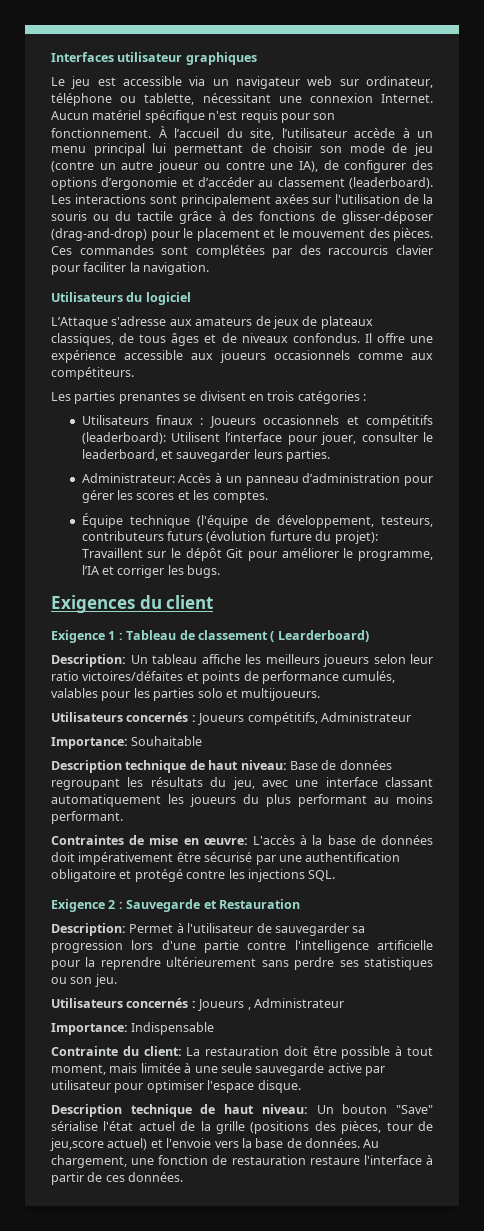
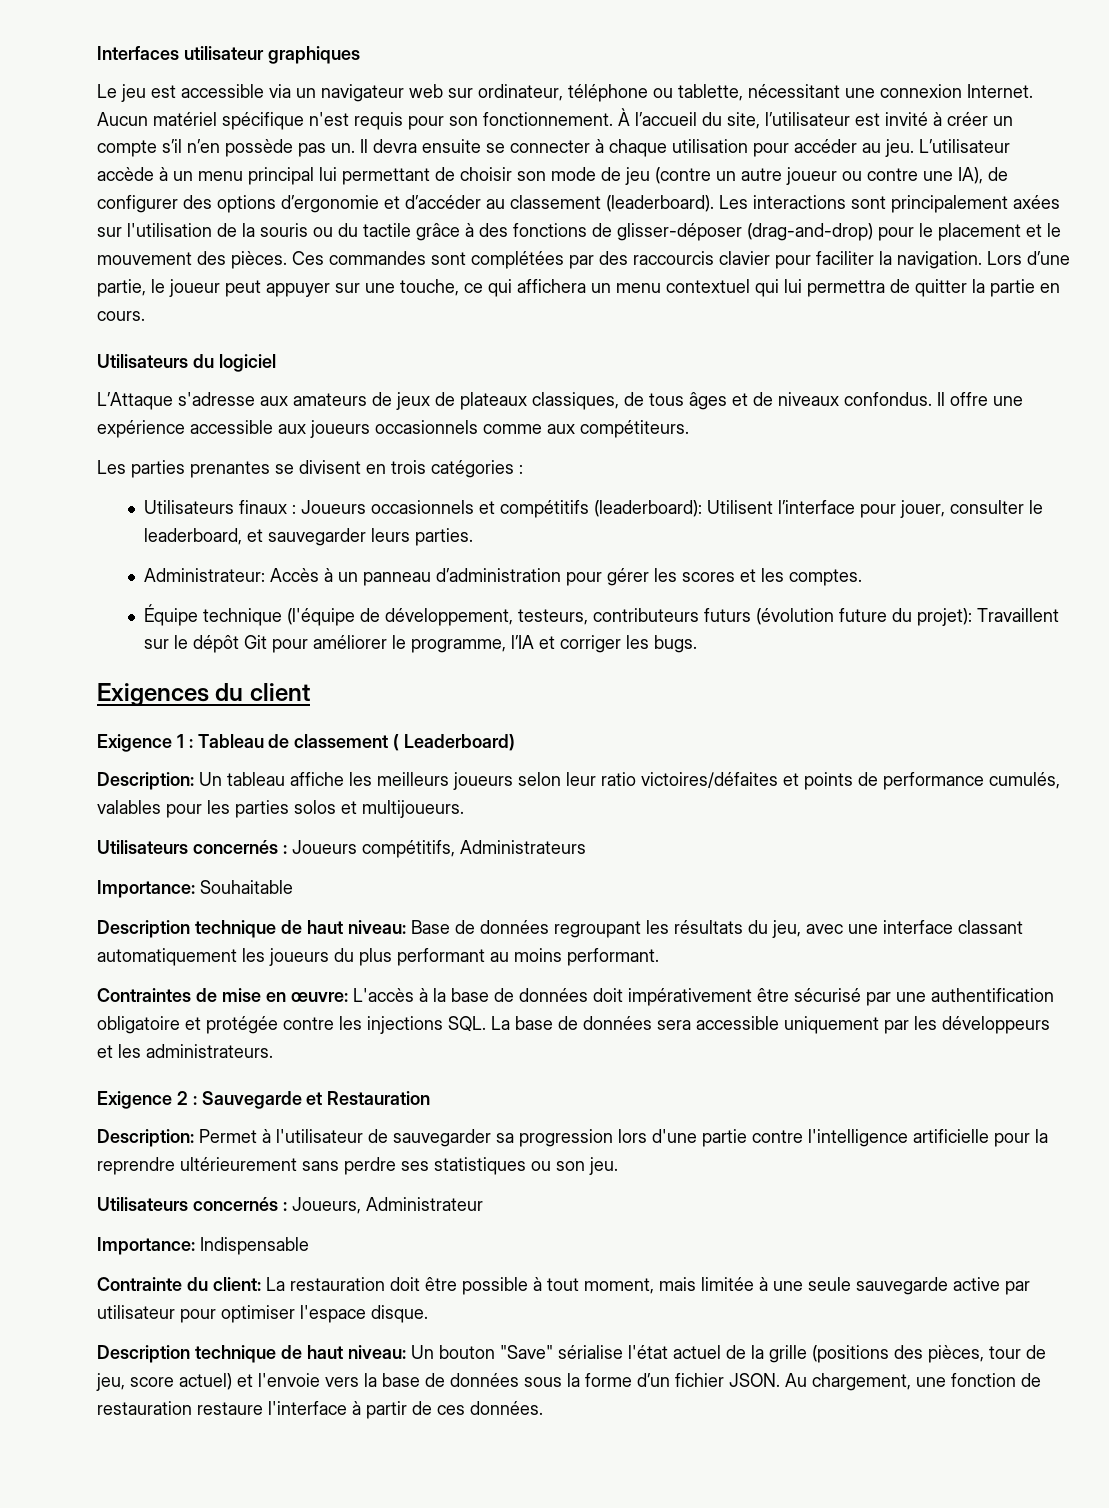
(347, 133) none -> [855,112,1013,126] [97,139,1010,157] est invité à créer un compte s’il n’en possède pas un. Il devra ensuite se connecter à chaque utilisation pour accéder au jeu. L’utilisateur
(210, 268) none -> [987,251,1070,265] [97,279,1060,297] [97,311,145,321] Lors d’une partie, le joueur peut appuyer sur une touche, ce qui affichera un menu contextuel qui lui permettra de quitter la partie en cours.
[269,531,312,541] furture -> [839,608,888,622] future
[277,630,369,642] Learderboard) -> [404,734,516,751] Leaderboard)
[197,688,223,698] solo -> [294,800,336,814] solos
[320,712,411,722] Administrateur -> [460,840,586,854] Administrateurs
[134,869,183,882] protégé -> [206,1016,278,1034] protégée
(336, 875) none -> [491,1016,1050,1034] [97,1044,273,1058] La base de données sera accessible uniquement par les développeurs et les administrateurs.
[198,999,251,1011] Joueurs , -> [292,1197,361,1214] Joueurs,
[50,1138,104,1151] jeu,score -> [96,1373,174,1391] jeu, score
[305,1138,360,1148] données. -> [450,1373,780,1387] données sous la forme d’un fichier JSON.

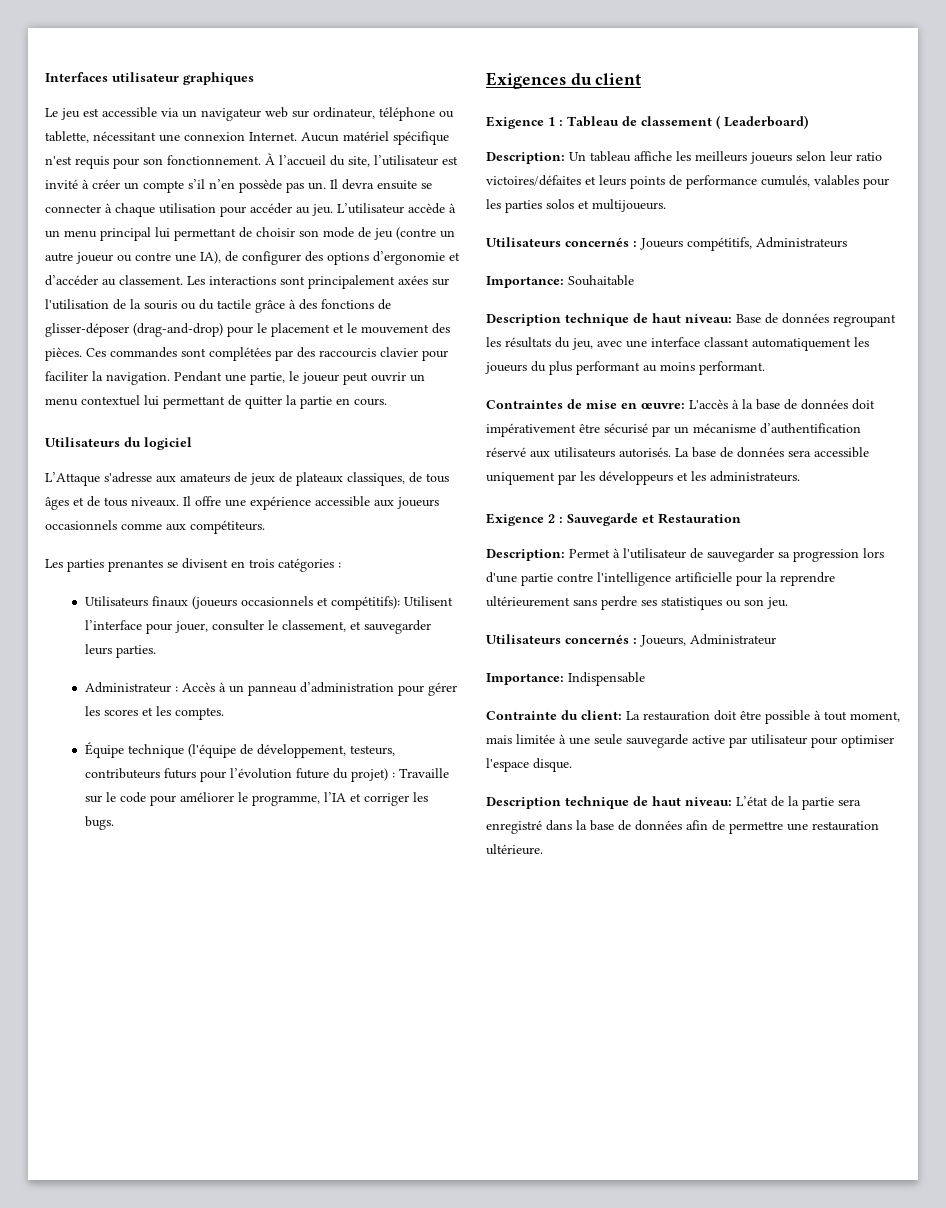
[510,195,714,212] classement (leaderboard). -> [119,275,183,285] classement.
[987,251,1070,265] Lors d’une -> [174,371,246,382] Pendant une
[266,279,885,297] appuyer sur une touche, ce qui affichera un menu contextuel qui lui permettra -> [371,372,425,382] [45,395,225,409] ouvrir un menu contextuel lui permettant
[778,392,932,406] niveaux confondus. -> [104,497,179,507] tous niveaux.
[292,500,703,518] : Joueurs occasionnels et compétitifs (leaderboard): -> [191,596,400,610] (joueurs occasionnels et compétitifs):
[144,528,243,545] leaderboard, -> [281,620,346,632] classement,
[144,568,266,582] Administrateur: -> [84,682,178,693] Administrateur :
[756,608,1060,626] [144,635,268,653] (évolution future du projet): Travaillent sur le dépôt Git -> [199,768,449,782] [84,792,146,803] pour l’évolution future du projet) : Travaille sur le code
(799, 779) none -> [599,175,626,186] leurs
[896,988,1054,1002] [97,1016,486,1034] une authentification obligatoire et protégée contre les injections SQL. -> [674,423,861,434] [486,447,671,458] un mécanisme d’authentification réservé aux utilisateurs autorisés.
[411,1345,1046,1363] [96,1373,1041,1391] [97,1401,543,1419] Un bouton "Save" sérialise l'état actuel de la grille (positions des pièces, tour de jeu, score actuel) et l'envoie vers la base de données sous la forme d’un fichier JSON. Au chargement, une fonction de restauration restaure l'interface à partir de ces données. -> [736,796,861,810] [486,820,879,834] [486,844,543,855] L’état de la partie sera enregistré dans la base de données afin de permettre une restauration ultérieure.

